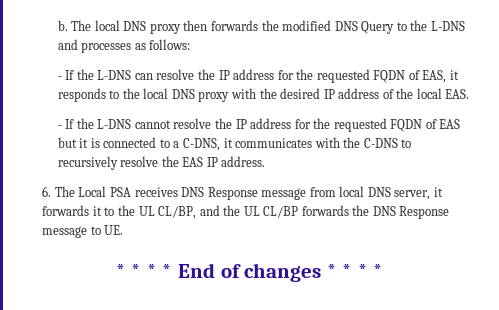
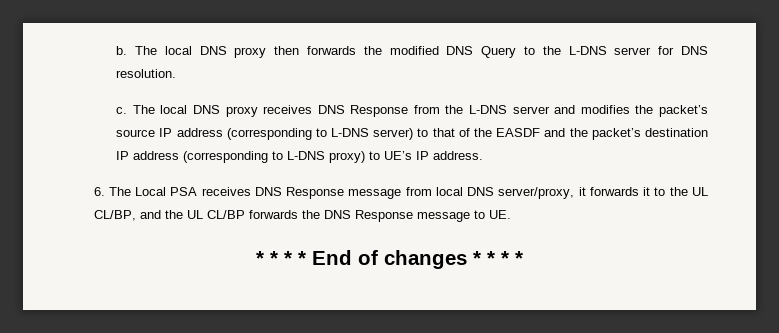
[57,39,191,53] [57,69,459,83] [57,88,470,102] [57,118,461,132] [57,137,412,151] [57,156,204,170] and processes as follows: // - If the L-DNS can resolve the IP address for the requested FQDN of EAS, it responds to the local DNS proxy with the desired IP address of the local EAS. // - If the L-DNS cannot resolve the IP address for the requested FQDN of EAS but it is connected to a C-DNS, it communicates with the C-DNS to recursively resolve the EAS -> [614,46,709,55] [116,69,177,78] [116,105,708,117] [116,128,708,140] [116,151,413,163] server for DNS resolution. // c. The local DNS proxy receives DNS Response from the L-DNS server and modifies the packet’s source IP address (corresponding to L-DNS server) to that of the EASDF and the packet’s destination IP address (corresponding to L-DNS proxy) to UE’s
[394,190,431,200] server, -> [498,187,575,199] server/proxy,

